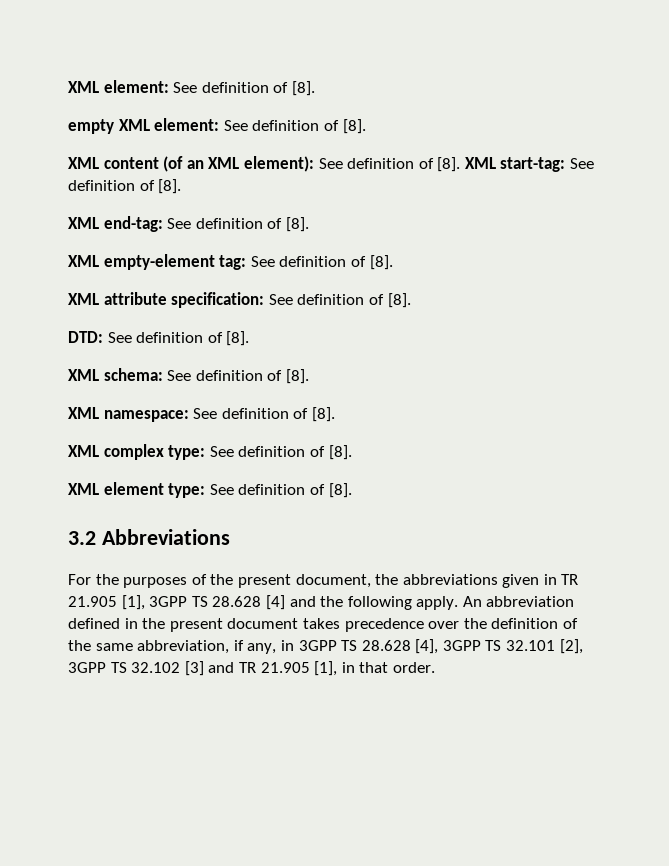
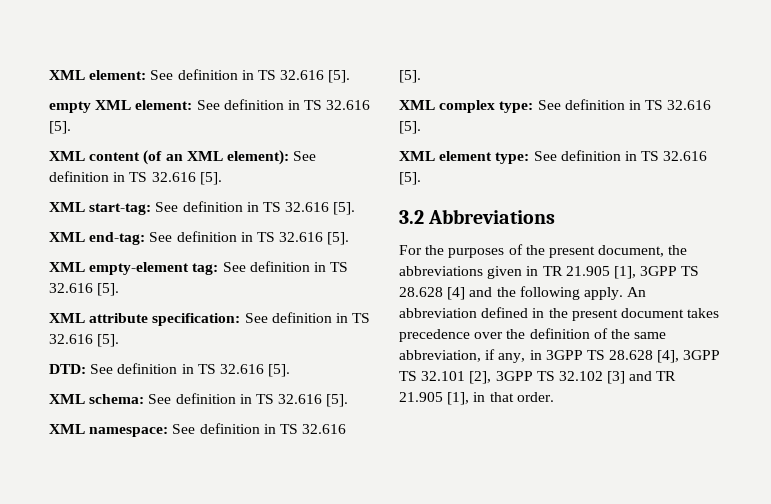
[68,80,315,96] XML element: See definition of [8]. -> [49,69,351,83] XML element: See definition in TS 32.616 [5].
[323,119,366,134] of [8]. -> [287,100,371,110] [49,121,71,134] in TS 32.616 [5].
[418,157,595,172] [68,179,182,194] of [8]. XML start-tag: See definition of [8]. -> [113,172,222,185] [49,201,356,215] in TS 32.616 [5]. // XML start-tag: See definition in TS 32.616 [5].
[267,217,309,232] of [8]. -> [240,232,350,245] in TS 32.616 [5].
[350,255,393,270] of [8]. -> [313,262,349,272] [49,283,120,296] in TS 32.616 [5].
[368,293,411,308] of [8]. -> [335,313,371,323] [49,334,120,347] in TS 32.616 [5].
[207,331,250,346] of [8]. -> [181,364,291,377] in TS 32.616 [5].
[267,369,309,384] of [8]. -> [239,394,349,407] in TS 32.616 [5].
[293,407,335,422] of [8]. -> [263,424,347,434] [399,70,421,83] in TS 32.616 [5].
[309,445,352,460] of [8]. -> [628,100,712,110] [399,121,421,134] in TS 32.616 [5].
[309,483,352,498] of [8]. -> [624,151,708,161] [399,172,421,185] in TS 32.616 [5].

